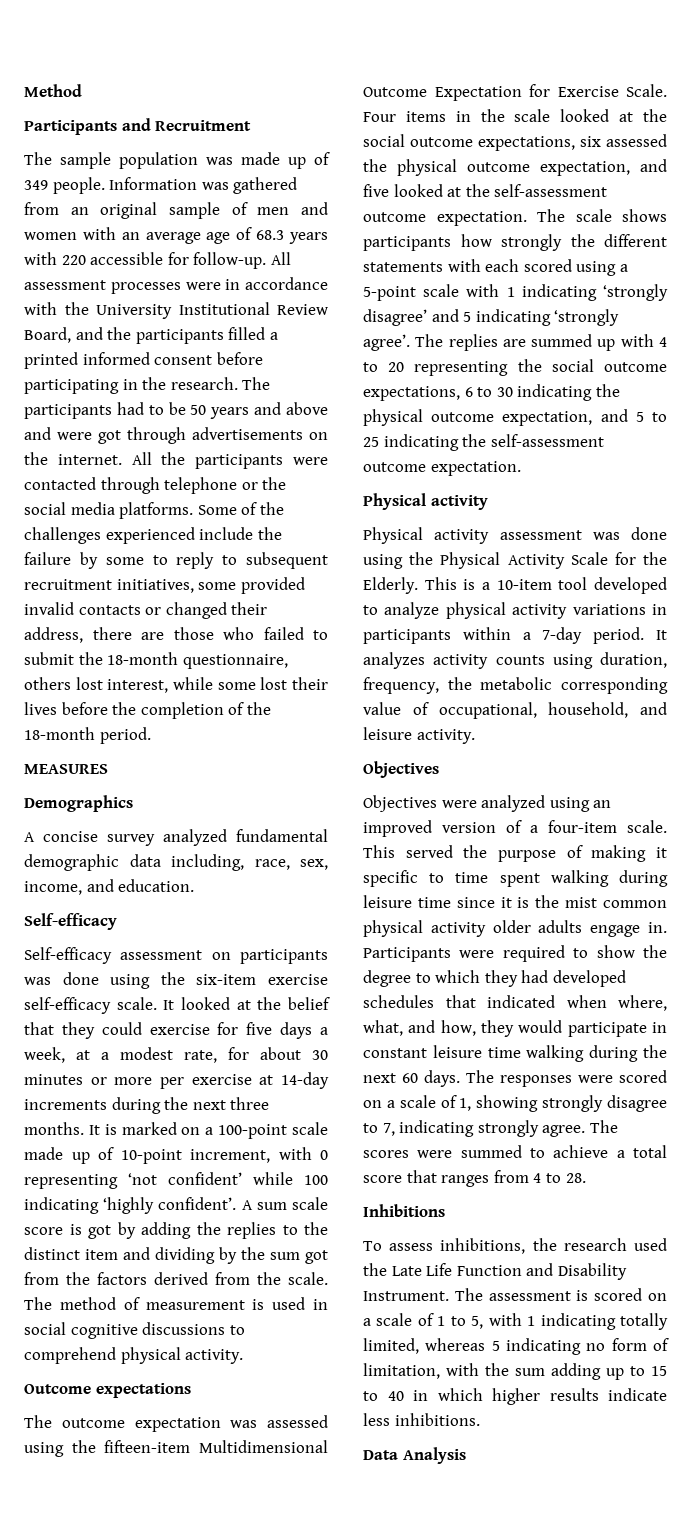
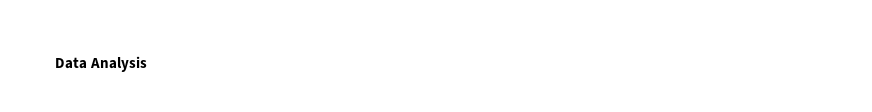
[24,84,82,97] [24,118,252,135] [24,152,330,169] [24,177,298,194] [24,202,328,219] [24,227,328,244] [24,252,291,269] [24,277,328,294] [24,302,328,319] [24,327,278,344] [24,352,263,369] [24,377,271,394] [24,402,328,419] [24,427,328,444] [24,452,329,469] [24,477,287,494] [24,502,284,519] [24,527,282,544] [24,552,328,569] [24,577,305,594] [24,602,268,619] [24,627,328,643] [24,652,288,669] [24,677,328,693] [24,702,271,719] [24,727,151,744] [24,764,108,774] [24,795,133,812] [24,829,328,846] [24,854,328,871] [24,879,195,895] [24,913,117,930] [24,947,328,964] [24,972,328,989] [24,997,330,1014] [24,1022,328,1039] [24,1047,328,1063] [24,1072,329,1089] [24,1097,270,1114] [24,1122,328,1139] [24,1147,328,1164] [24,1172,328,1189] [24,1197,328,1214] [24,1222,328,1239] [24,1247,328,1264] [24,1272,328,1285] [24,1297,328,1310] [24,1322,245,1339] [24,1347,244,1364] [24,1383,191,1398] [24,1415,328,1432] [24,1440,328,1457] [363,84,667,101] [363,109,667,122] [363,134,667,151] [363,159,667,176] [363,184,608,197] [363,209,667,226] [363,234,667,251] [363,259,628,276] [363,284,668,301] [363,309,620,326] [363,334,667,351] [363,359,667,376] [363,384,620,401] [363,409,667,426] [363,434,604,451] [363,461,521,476] [363,493,488,510] [363,527,667,544] [363,552,667,569] [363,577,667,594] [363,602,667,619] [363,627,667,644] [363,652,667,669] [363,677,668,694] [363,702,667,719] [363,727,475,744] [363,761,439,778] [363,795,612,812] [363,820,667,837] [363,845,667,862] [363,870,668,887] [363,895,667,908] [363,920,667,937] [363,945,667,962] [363,970,626,987] [363,995,667,1011] [363,1020,667,1037] [363,1045,667,1062] [363,1070,667,1087] [363,1095,667,1112] [363,1120,618,1137] [363,1145,667,1158] [363,1170,586,1187] [363,1204,445,1217] [363,1238,667,1254] [363,1263,627,1280] [363,1288,667,1301] [363,1313,668,1330] [363,1338,669,1355] [363,1363,667,1380] [363,1388,667,1405] [363,1413,480,1426] Method // Participants and Recruitment // The sample population was made up of 349 people. Information was gathered from an original sample of men and women with an average age of 68.3 years with 220 accessible for follow-up. All assessment processes were in accordance with the University Institutional Review Board, and the participants filled a printed informed consent before participating in the research. The participants had to be 50 years and above and were got through advertisements on the internet. All the participants were contacted through telephone or the social media platforms. Some of the challenges experienced include the failure by some to reply to subsequent recruitment initiatives, some provided invalid contacts or changed their address, there are those who failed to submit the 18-month questionnaire, others lost interest, while some lost their lives before the completion of the 18-month period. // MEASURES // Demographics // A concise survey analyzed fundamental demographic data including, race, sex, income, and education. // Self-efficacy // Self-efficacy assessment on participants was done using the six-item exercise self-efficacy scale. It looked at the belief that they could exercise for five days a week, at a modest rate, for about 30 minutes or more per exercise at 14-day increments during the next three months. It is marked on a 100-point scale made up of 10-point increment, with 0 representing ‘not confident’ while 100 indicating ‘highly confident’. A sum scale score is got by adding the replies to the distinct item and dividing by the sum got from the factors derived from the scale. The method of measurement is used in social cognitive discussions to comprehend physical activity. // Outcome expectations // The outcome expectation was assessed using the fifteen-item Multidimensional Outcome Expectation for Exercise Scale. Four items in the scale looked at the social outcome expectations, six assessed the physical outcome expectation, and five looked at the self-assessment outcome expectation. The scale shows participants how strongly the different statements with each scored using a 5-point scale with 1 indicating ‘strongly disagree’ and 5 indicating ‘strongly agree’. The replies are summed up with 4 to 20 representing the social outcome expectations, 6 to 30 indicating the physical outcome expectation, and 5 to 25 indicating the self-assessment outcome expectation. // Physical activity // Physical activity assessment was done using the Physical Activity Scale for the Elderly. This is a 10-item tool developed to analyze physical activity variations in participants within a 7-day period. It analyzes activity counts using duration, frequency, the metabolic corresponding value of occupational, household, and leisure activity. // Objectives // Objectives were analyzed using an improved version of a four-item scale. This served the purpose of making it specific to time spent walking during leisure time since it is the mist common physical activity older adults engage in. Participants were required to show the degree to which they had developed schedules that indicated when where, what, and how, they would participate in constant leisure time walking during the next 60 days. The responses were scored on a scale of 1, showing strongly disagree to 7, indicating strongly agree. The scores were summed to achieve a total score that ranges from 4 to 28. // Inhibitions // To assess inhibitions, the research used the Late Life Function and Disability Instrument. The assessment is scored on a scale of 1 to 5, with 1 indicating totally limited, whereas 5 indicating no form of limitation, with the sum adding up to 15 to 40 in which higher results indicate less inhibitions. // -> (55, 63) none

